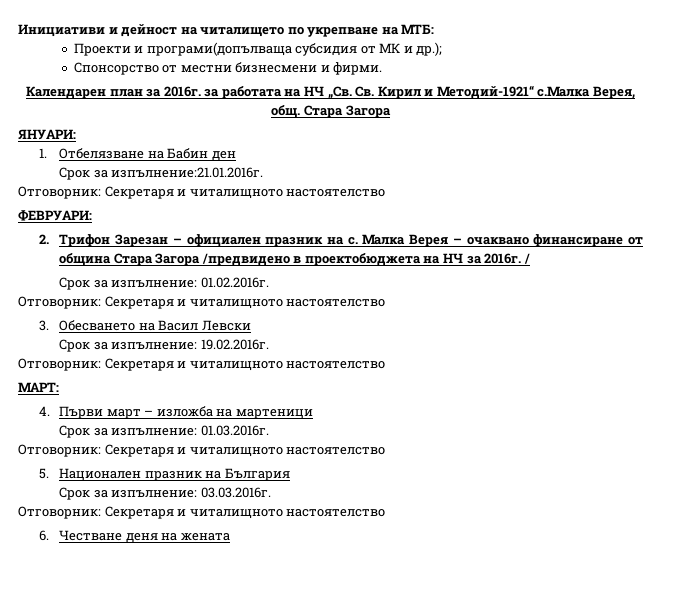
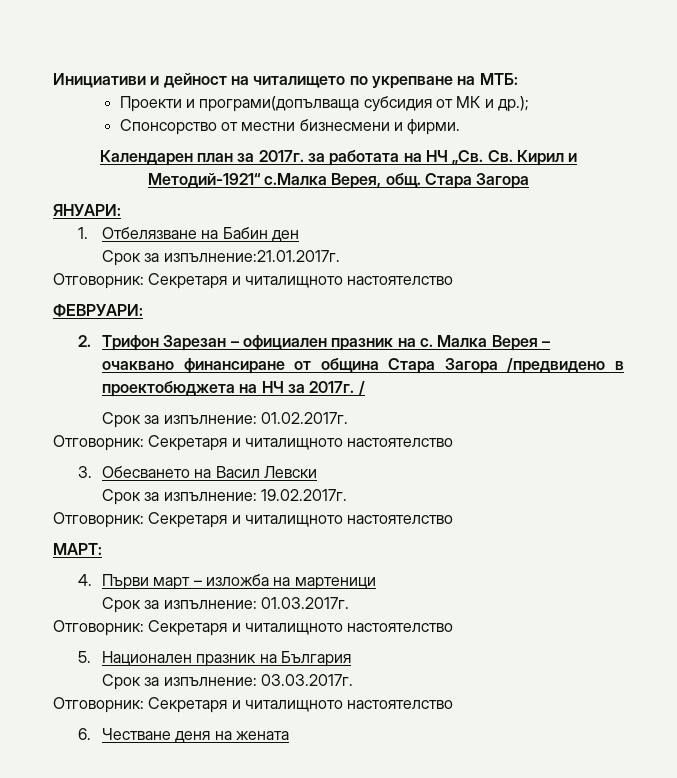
[163,86,201,97] 2016г. -> [258,150,304,162] 2017г.
[111,167,264,178] изпълнение:21.01.2016г. -> [163,250,340,262] изпълнение:21.01.2017г.
[484,253,522,264] 2016г. -> [309,381,355,393] 2017г.
[200,277,269,288] 01.02.2016г. -> [261,412,349,424] 01.02.2017г.
[200,339,269,350] 19.02.2016г. -> [261,489,348,501] 19.02.2017г.
[200,425,269,436] 01.03.2016г. -> [261,597,350,609] 01.03.2017г.
[200,487,271,498] 03.03.2016г. -> [261,674,354,686] 03.03.2017г.

